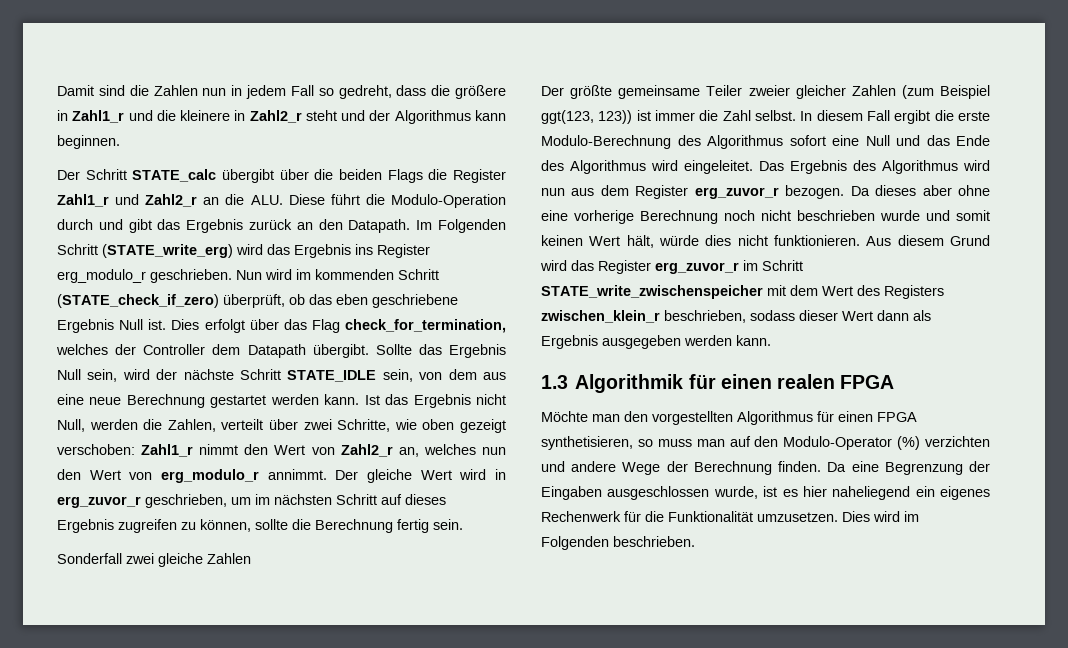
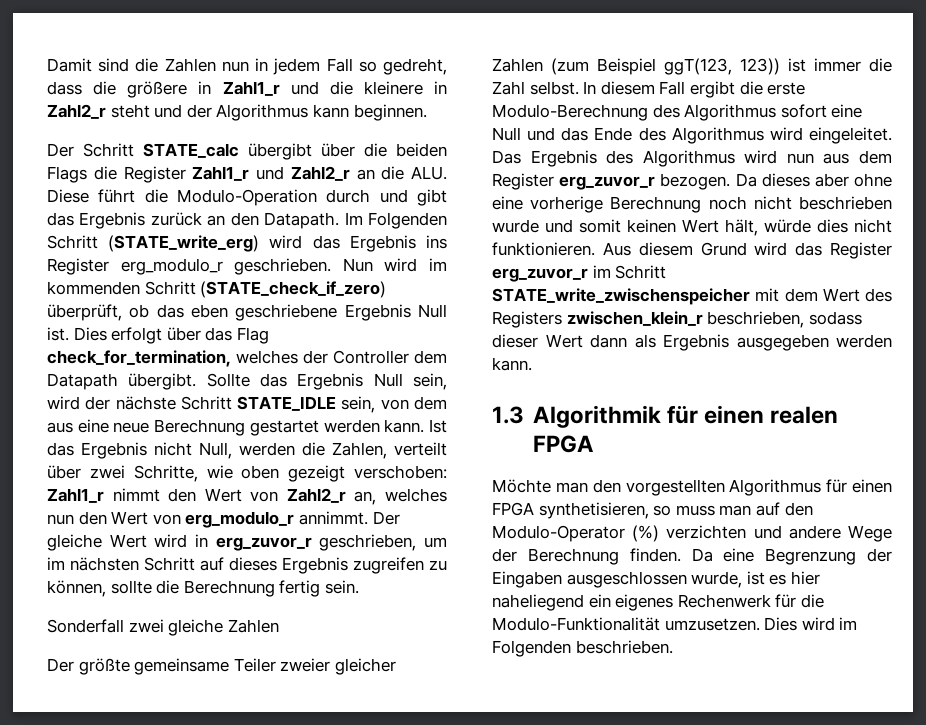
[541,110,594,124] ggt(123, -> [664,58,732,75] ggT(123,
[668,511,753,522] Funktionalität -> [492,617,660,631] Modulo-Funktionalität

